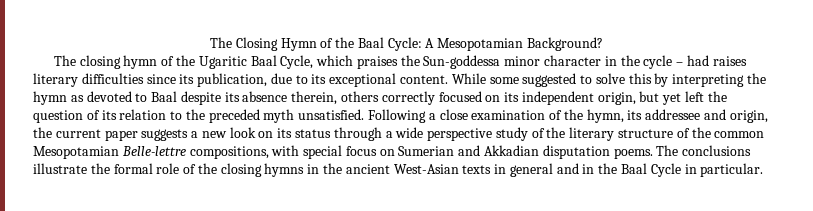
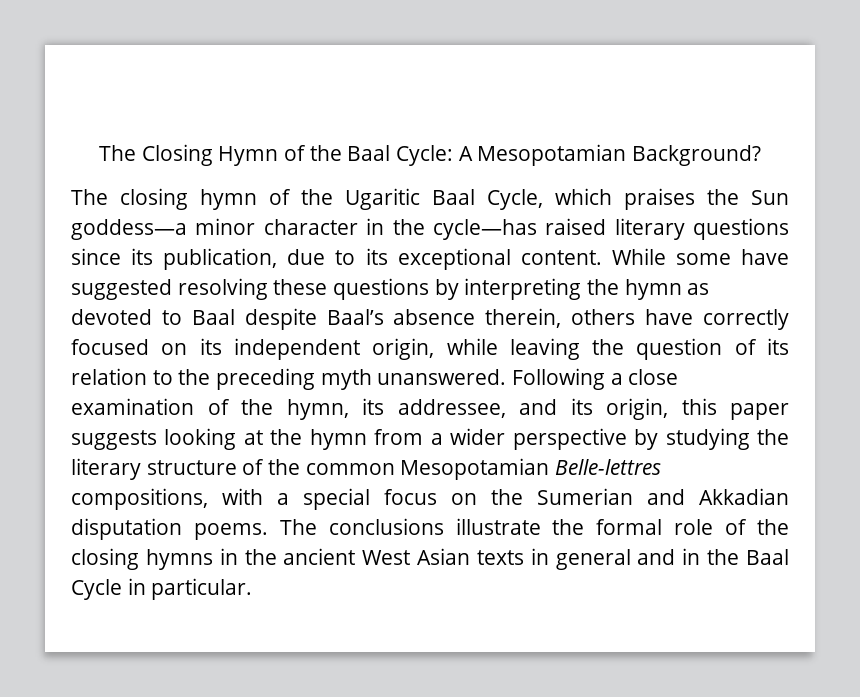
[423,55,501,69] Sun-goddessa -> [751,190,789,205] [71,219,187,240] Sun goddess—a
[643,55,747,69] [33,73,144,87] cycle – had raises literary difficulties -> [432,218,789,240] cycle—has raised literary questions
[522,73,652,87] suggested to solve this -> [741,249,790,265] [71,278,430,300] have suggested resolving these questions
[224,92,240,102] its -> [326,309,384,325] Baal’s
(380, 96) none -> [645,309,694,325] have
[639,91,705,105] but yet left -> [446,338,580,360] while leaving
[208,109,365,123] preceded myth unsatisfied. -> [216,368,507,390] preceding myth unanswered.
[645,109,768,123] [33,127,545,141] addressee and origin, the current paper suggests a new look on its status through a wide perspective study of -> [397,398,789,420] [71,428,750,450] addressee, and its origin, this paper suggests looking at the hymn from a wider perspective by studying
[121,146,186,156] Belle-lettre -> [555,459,662,475] Belle-lettres
(300, 150) none -> [277,493,289,505] a
(395, 152) none -> [491,489,523,505] the
[393,164,459,174] West-Asian -> [362,548,471,565] West Asian

